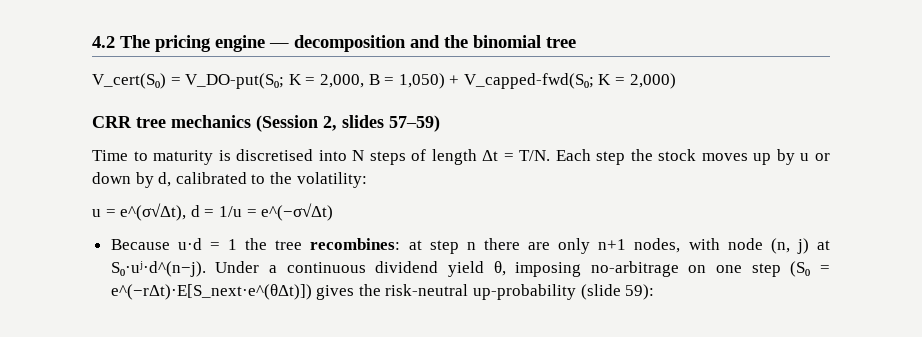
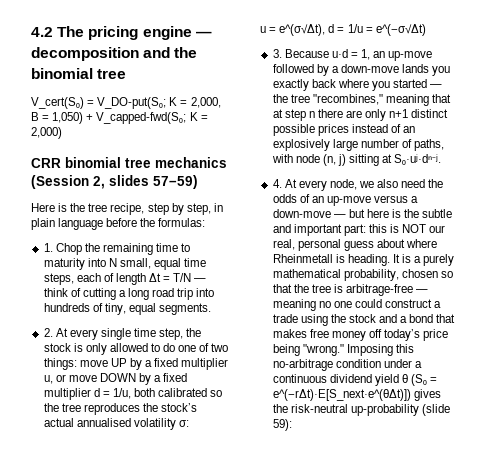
(132, 122) none -> [65,157,121,168] binomial
[92,149,830,165] [92,172,367,188] Time to maturity is discretised into N steps of length Δt = T/N. Each step the stock moves up by u or down by d, calibrated to the volatility: -> [31,203,223,215] [31,218,206,230] [43,243,191,255] [43,258,207,270] [43,273,207,285] [43,288,215,300] [43,303,212,315] [43,328,202,340] [43,343,229,355] [43,358,229,370] [43,373,188,385] [43,388,223,400] [43,403,198,415] [43,418,189,430] Here is the tree recipe, step by step, in plain language before the formulas: // 1. Chop the remaining time to maturity into N small, equal time steps, each of length Δt = T/N — think of cutting a long road trip into hundreds of tiny, equal segments. // 2. At every single time step, the stock is only allowed to do one of two things: move UP by a fixed multiplier u, or move DOWN by a fixed multiplier d = 1/u, both calibrated so the tree reproduces the stock’s actual annualised volatility σ:
(334, 212) none -> [272,49,282,58] 3.
[228,238,401,250] 1 the tree recombines: -> [361,49,433,61] [272,64,451,76] [272,79,443,91] [272,94,452,106] 1, an up-move followed by a down-move lands you exactly back where you started — the tree "recombines," meaning that
[634,238,830,254] [110,261,781,277] nodes, with node (n, j) at S₀·uʲ·d^(n−j). Under a continuous dividend yield θ, imposing no-arbitrage on one step -> [411,109,449,118] [272,124,416,136] [272,139,445,151] [271,154,442,166] [272,179,444,191] [272,194,419,206] [272,209,453,218] [272,224,446,236] [272,239,438,251] [272,254,455,266] [272,269,453,281] [272,284,429,296] [272,299,442,311] [272,314,456,326] [272,329,449,341] [272,344,414,356] [272,359,422,371] [272,374,408,386] distinct possible prices instead of an explosively large number of paths, with node (n, j) sitting at S₀·uʲ·dⁿ⁻ʲ. // 4. At every node, we also need the odds of an up-move versus a down-move — but here is the subtle and important part: this is NOT our real, personal guess about where Rheinmetall is heading. It is a purely mathematical probability, chosen so that the tree is arbitrage-free — meaning no one could construct a trade using the stock and a bond that makes free money off today’s price being "wrong." Imposing this no-arbitrage condition under a continuous dividend yield θ

